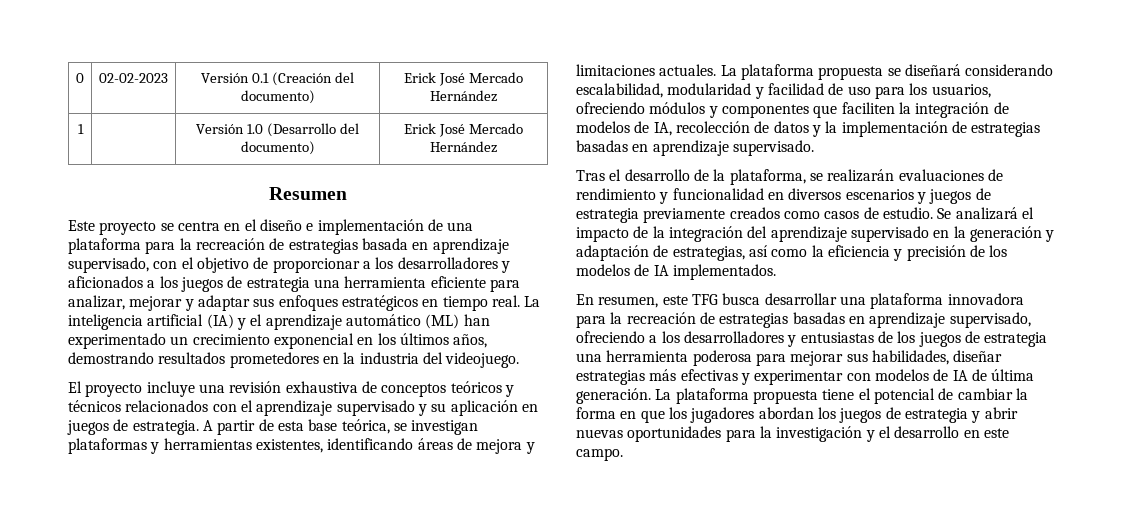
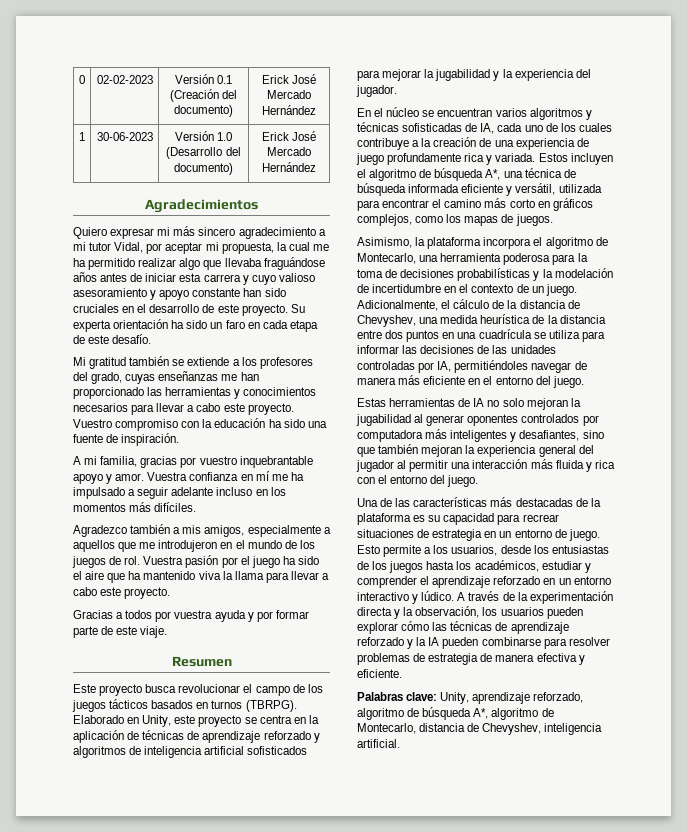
(84, 129) none -> [96,132,153,141] 30-06-2023
[269,187,347,200] [68,219,474,235] [68,238,509,254] [68,257,510,273] [68,276,520,292] [68,295,541,311] [68,314,490,330] [68,333,488,349] [68,352,520,368] [68,381,514,397] [68,400,538,416] [67,419,479,435] [68,438,535,454] [576,64,1054,80] [576,83,991,99] [576,102,1009,118] [576,121,1041,137] [576,140,814,156] [576,169,1003,185] [576,188,991,204] [576,207,1034,223] [576,226,1055,242] [576,245,1008,261] [576,264,776,280] [576,293,1024,309] [576,312,1031,328] [576,331,1048,347] [576,350,1003,366] [576,369,1035,385] [576,388,1028,404] [576,407,1018,423] [576,426,1009,442] [576,448,623,461] Resumen // Este proyecto se centra en el diseño e implementación de una plataforma para la recreación de estrategias basada en aprendizaje supervisado, con el objetivo de proporcionar a los desarrolladores y aficionados a los juegos de estrategia una herramienta eficiente para analizar, mejorar y adaptar sus enfoques estratégicos en tiempo real. La inteligencia artificial (IA) y el aprendizaje automático (ML) han experimentado un crecimiento exponencial en los últimos años, demostrando resultados prometedores en la industria del videojuego. // El proyecto incluye una revisión exhaustiva de conceptos teóricos y técnicos relacionados con el aprendizaje supervisado y su aplicación en juegos de estrategia. A partir de esta base teórica, se investigan plataformas y herramientas existentes, identificando áreas de mejora y limitaciones actuales. La plataforma propuesta se diseñará considerando escalabilidad, modularidad y facilidad de uso para los usuarios, ofreciendo módulos y componentes que faciliten la integración de modelos de IA, recolección de datos y la implementación de estrategias basadas en aprendizaje supervisado. // Tras el desarrollo de la plataforma, se realizarán evaluaciones de rendimiento y funcionalidad en diversos escenarios y juegos de estrategia previamente creados como casos de estudio. Se analizará el impacto de la integración del aprendizaje supervisado en la generación y adaptación de estrategias, así como la eficiencia y precisión de los modelos de IA implementados. // En resumen, este TFG busca desarrollar una plataforma innovadora para la recreación de estrategias basadas en aprendizaje supervisado, ofreciendo a los desarrolladores y entusiastas de los juegos de estrategia una herramienta poderosa para mejorar sus habilidades, diseñar estrategias más efectivas y experimentar con modelos de IA de última generación. La plataforma propuesta tiene el potencial de cambiar la forma en que los jugadores abordan los juegos de estrategia y abrir nuevas oportunidades para la investigación y el desarrollo en este campo. -> [145,199,258,213] [73,226,326,239] [73,242,329,254] [73,257,325,270] [73,272,315,285] [73,288,286,300] [73,304,305,316] [73,319,318,332] [73,334,152,344] [73,356,313,369] [73,371,259,384] [73,387,317,399] [73,403,294,415] [73,418,327,431] [73,433,180,446] [73,456,313,468] [73,471,304,484] [73,487,286,499] [73,502,197,512] [73,524,331,537] [73,540,315,552] [72,555,319,568] [73,571,330,583] [73,587,171,599] [73,610,309,622] [73,626,168,638] [171,656,232,667] [73,684,323,696] [72,699,297,712] [73,715,319,727] [73,730,320,743] [73,746,308,758] [357,69,591,81] [356,85,397,97] [357,107,592,120] [357,122,612,134] [357,137,589,150] [356,153,613,165] [357,168,576,181] [357,183,602,196] [357,198,593,211] [357,214,553,226] [357,237,608,249] [357,253,588,265] [357,268,613,281] [357,284,577,296] [357,299,580,311] [357,314,606,327] [357,329,605,342] [357,345,556,354] [357,360,587,373] [357,375,584,388] [357,398,581,410] [356,414,599,426] [357,429,604,442] [357,444,594,457] [356,459,615,472] [357,475,479,487] [357,497,601,507] [357,513,559,525] [357,529,600,541] [357,545,609,557] [357,560,591,573] [357,576,611,588] [357,591,613,604] [357,606,583,619] [357,621,569,634] [357,637,610,649] [357,653,585,665] [357,669,402,678] [357,692,584,704] [357,707,554,720] [357,723,603,735] [357,739,400,748] Agradecimientos // Quiero expresar mi más sincero agradecimiento a mi tutor Vidal, por aceptar mi propuesta, la cual me ha permitido realizar algo que llevaba fraguándose años antes de iniciar esta carrera y cuyo valioso asesoramiento y apoyo constante han sido cruciales en el desarrollo de este proyecto. Su experta orientación ha sido un faro en cada etapa de este desafío. // Mi gratitud también se extiende a los profesores del grado, cuyas enseñanzas me han proporcionado las herramientas y conocimientos necesarios para llevar a cabo este proyecto. Vuestro compromiso con la educación ha sido una fuente de inspiración. // A mi familia, gracias por vuestro inquebrantable apoyo y amor. Vuestra confianza en mí me ha impulsado a seguir adelante incluso en los momentos más difíciles. // Agradezco también a mis amigos, especialmente a aquellos que me introdujeron en el mundo de los juegos de rol. Vuestra pasión por el juego ha sido el aire que ha mantenido viva la llama para llevar a cabo este proyecto. // Gracias a todos por vuestra ayuda y por formar parte de este viaje. // Resumen // Este proyecto busca revolucionar el campo de los juegos tácticos basados en turnos (TBRPG). Elaborado en Unity, este proyecto se centra en la aplicación de técnicas de aprendizaje reforzado y algoritmos de inteligencia artificial sofisticados para mejorar la jugabilidad y la experiencia del jugador. // En el núcleo se encuentran varios algoritmos y técnicas sofisticadas de IA, cada uno de los cuales contribuye a la creación de una experiencia de juego profundamente rica y variada. Estos incluyen el algoritmo de búsqueda A*, una técnica de búsqueda informada eficiente y versátil, utilizada para encontrar el camino más corto en gráficos complejos, como los mapas de juegos. // Asimismo, la plataforma incorpora el algoritmo de Montecarlo, una herramienta poderosa para la toma de decisiones probabilísticas y la modelación de incertidumbre en el contexto de un juego. Adicionalmente, el cálculo de la distancia de Chevyshev, una medida heurística de la distancia entre dos puntos en una cuadrícula se utiliza para informar las decisiones de las unidades controladas por IA, permitiéndoles navegar de manera más eficiente en el entorno del juego. // Estas herramientas de IA no solo mejoran la jugabilidad al generar oponentes controlados por computadora más inteligentes y desafiantes, sino que también mejoran la experiencia general del jugador al permitir una interacción más fluida y rica con el entorno del juego. // Una de las características más destacadas de la plataforma es su capacidad para recrear situaciones de estrategia en un entorno de juego. Esto permite a los usuarios, desde los entusiastas de los juegos hasta los académicos, estudiar y comprender el aprendizaje reforzado en un entorno interactivo y lúdico. A través de la experimentación directa y la observación, los usuarios pueden explorar cómo las técnicas de aprendizaje reforzado y la IA pueden combinarse para resolver problemas de estrategia de manera efectiva y eficiente. // Palabras clave: Unity, aprendizaje reforzado, algoritmo de búsqueda A*, algoritmo de Montecarlo, distancia de Chevyshev, inteligencia artificial.

